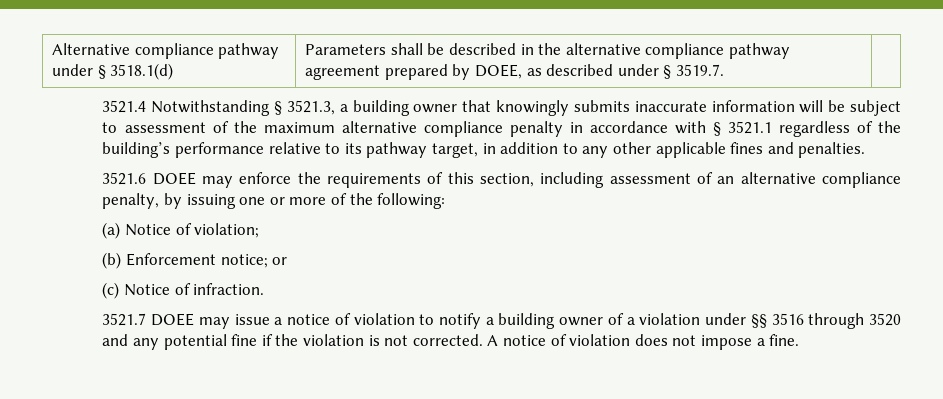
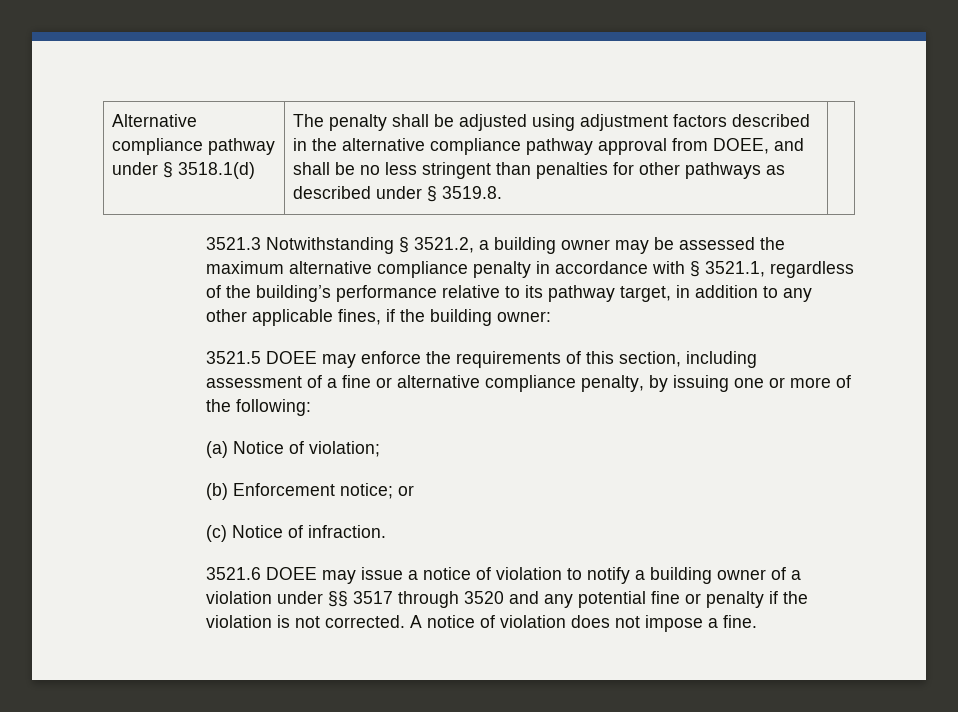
[305,43,445,55] Parameters shall be -> [293,114,728,131] The penalty shall be adjusted using adjustment factors
[305,64,522,80] agreement prepared by DOEE, -> [598,138,805,155] [293,162,762,179] approval from DOEE, and shall be no less stringent than penalties for other pathways
[675,64,724,76] [102,100,147,113] 3519.7. | // 3521.4 -> [442,186,503,199] [206,237,262,250] 3519.8. | // 3521.3
[286,100,902,116] [102,121,229,133] 3521.3, a building owner that knowingly submits inaccurate information will be subject to assessment of -> [414,237,756,254] 3521.2, a building owner may be assessed
[727,121,772,134] 3521.1 -> [705,261,766,277] 3521.1,
[730,142,866,158] [102,172,147,185] fines and penalties. // 3521.6 -> [338,309,552,326] [206,351,262,364] fines, if the building owner: // 3521.5
[717,176,735,184] an -> [327,375,393,388] a fine or
[102,313,147,326] 3521.7 -> [206,567,262,580] 3521.6
[771,313,804,325] 3516 -> [353,591,394,604] 3517
(258, 340) none -> [685,591,765,608] or penalty

